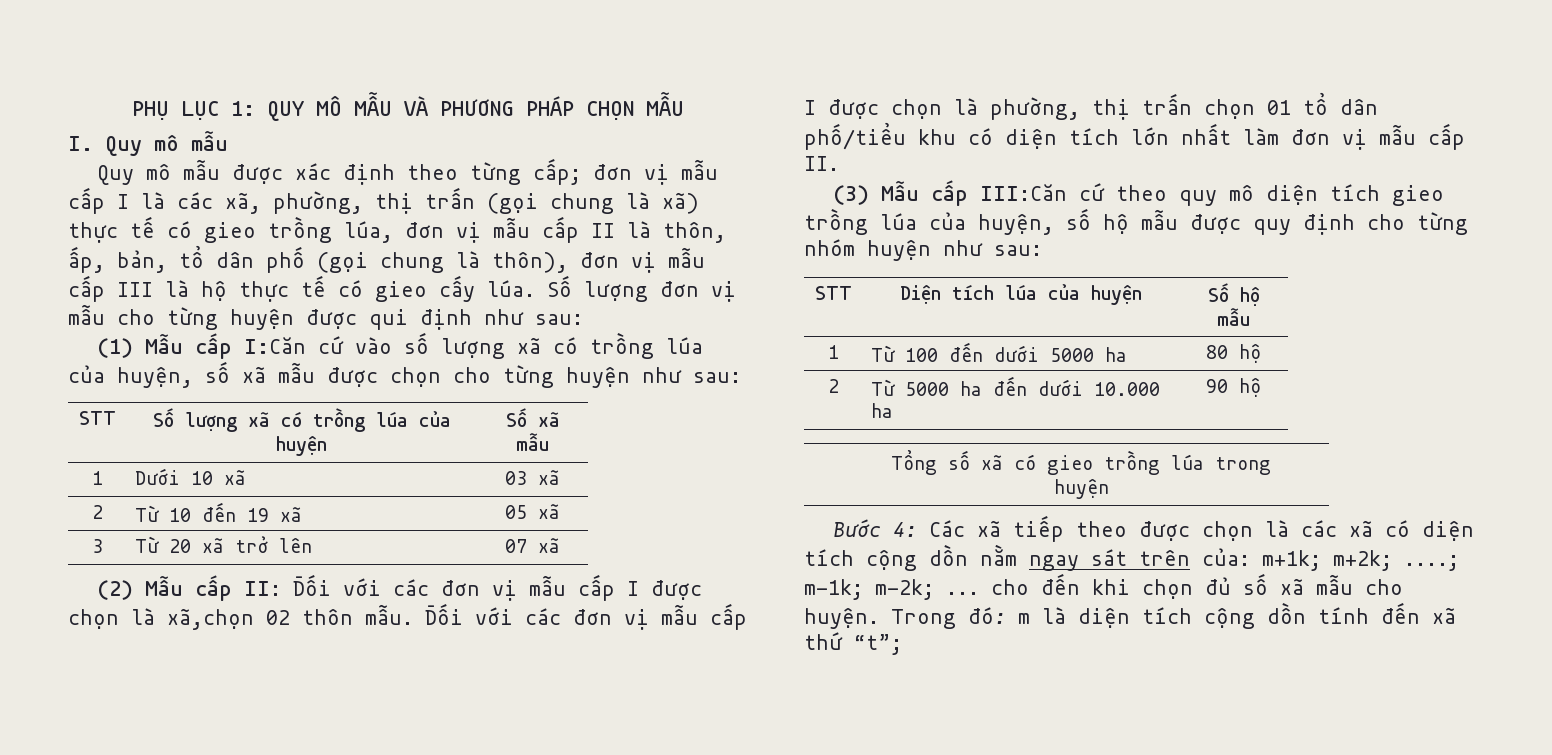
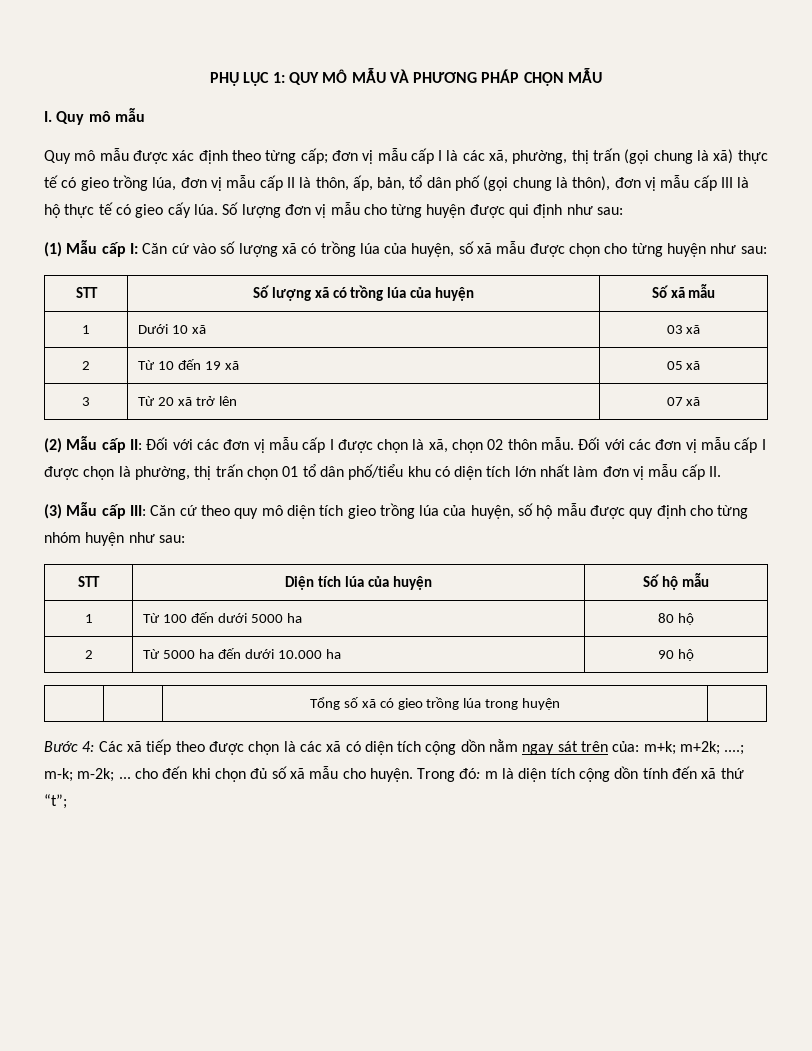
[244,337,307,354] I:Căn -> [129,243,168,254] I: Căn
[167,608,254,630] xã,chọn -> [428,439,484,453] xã, chọn
[980,184,1068,201] III:Căn -> [129,505,176,516] III: Căn
[1262,550,1321,571] m+1k; -> [643,741,676,755] m+k;
[804,579,863,600] m-1k; -> [44,768,73,782] m-k;

